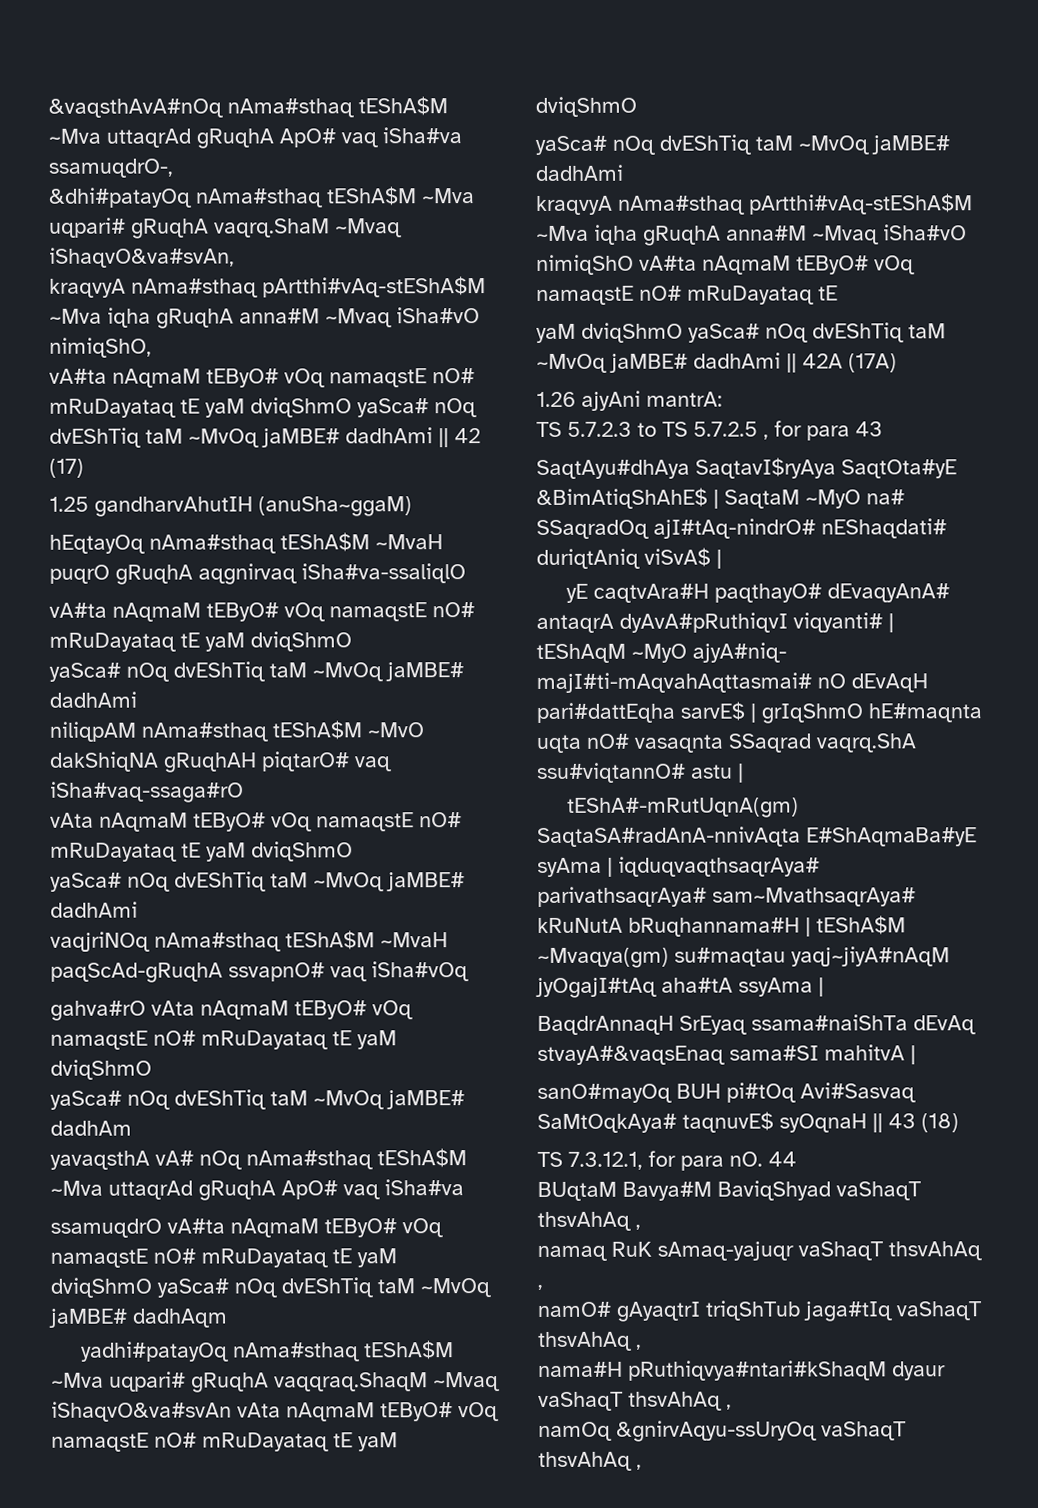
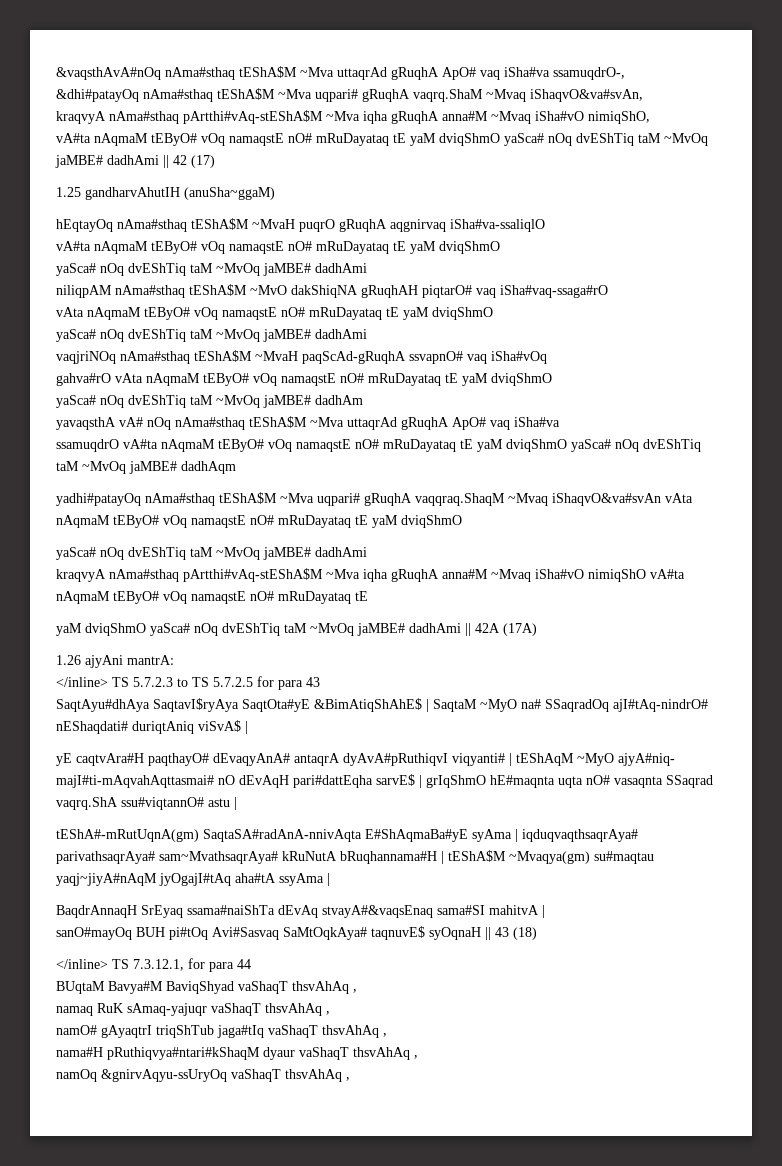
(723, 399) none -> [56,677,108,687] </inline>
[763,434,769,440] , -> (253, 682) none
(959, 1123) none -> [56,959,108,969] </inline>
[729,1151,763,1167] nO. -> (234, 967) none

